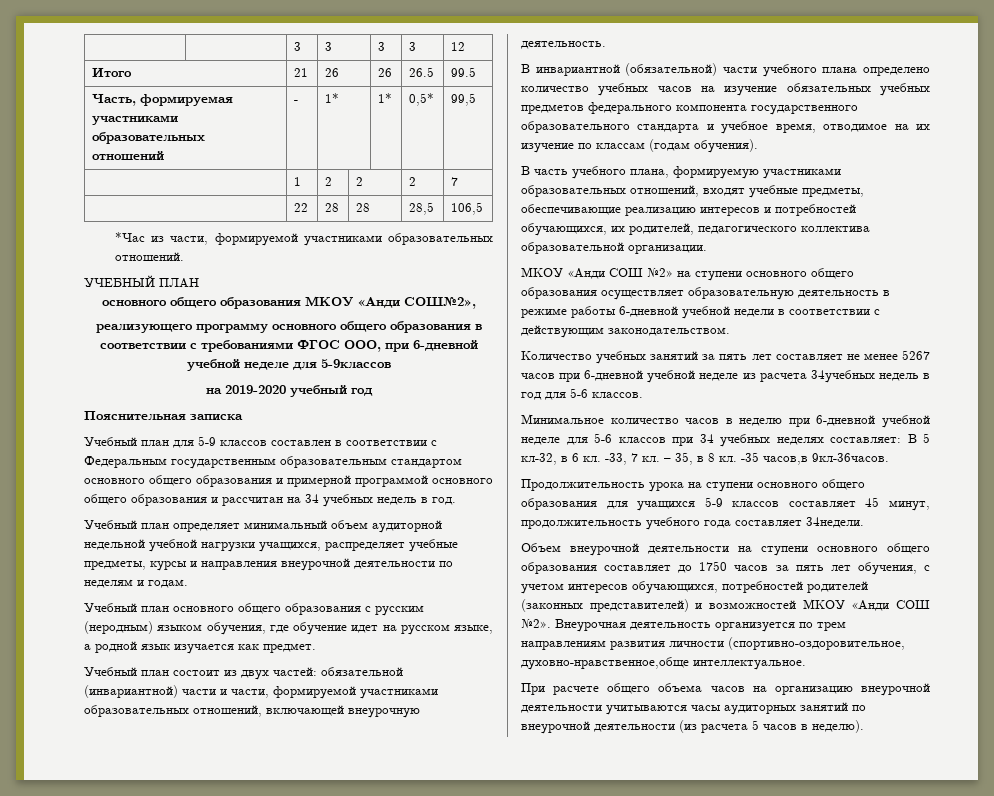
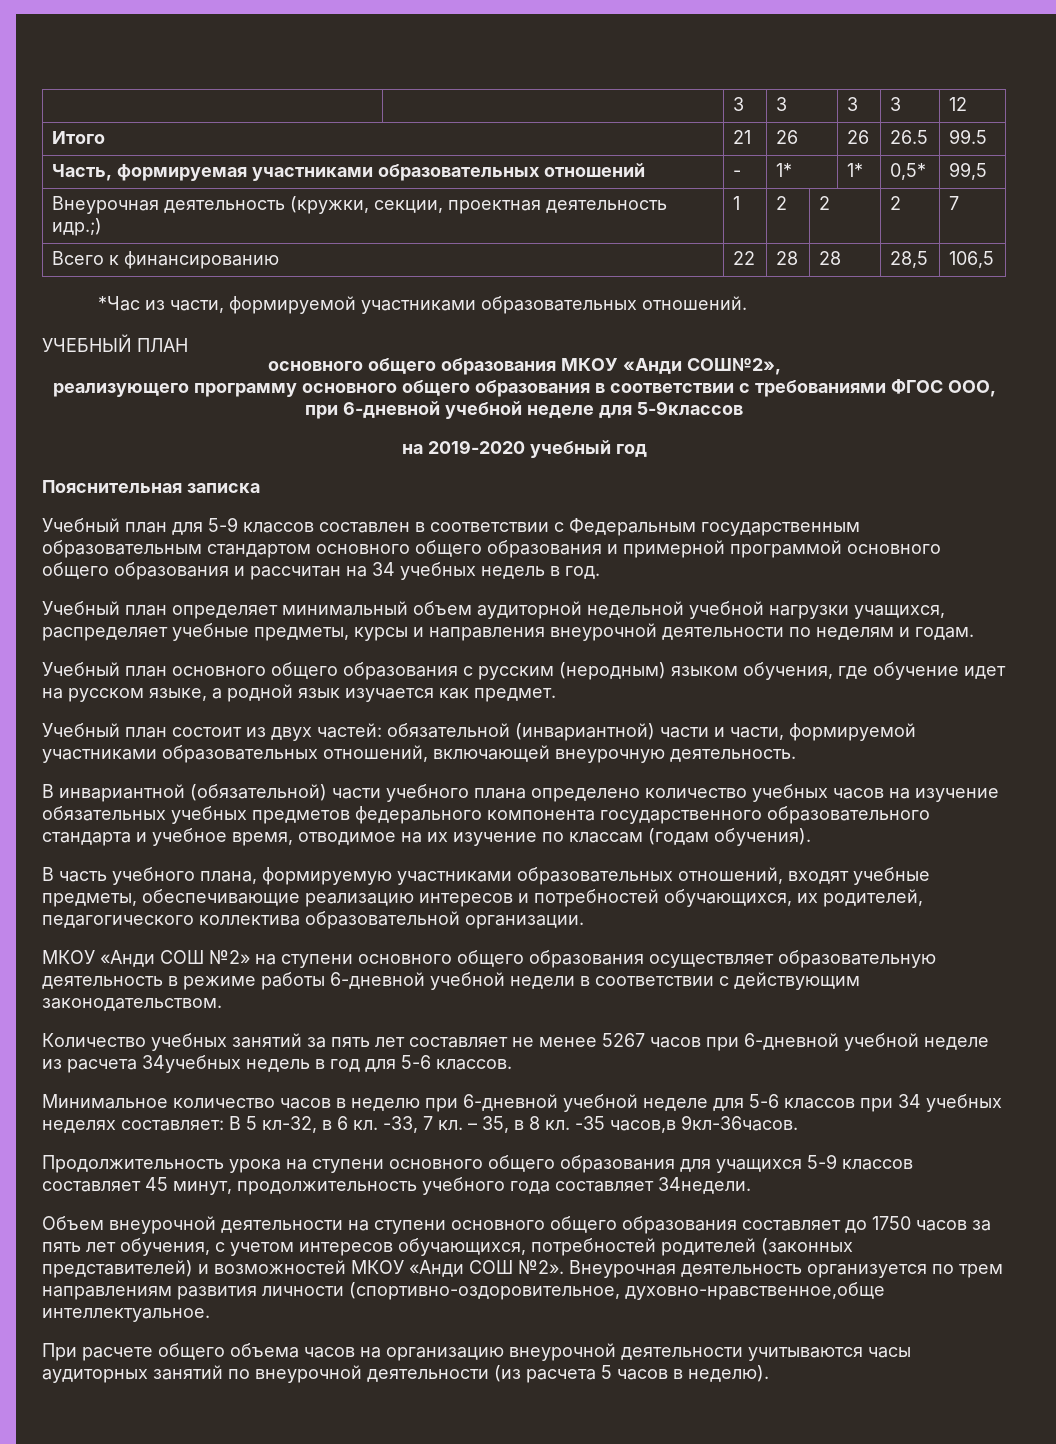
(476, 99) none -> [51,196,667,214] [51,218,102,236] Внеурочная деятельность (кружки, секции, проектная деятельность идр.;)
(458, 181) none -> [51,251,279,269] Всего к финансированию

